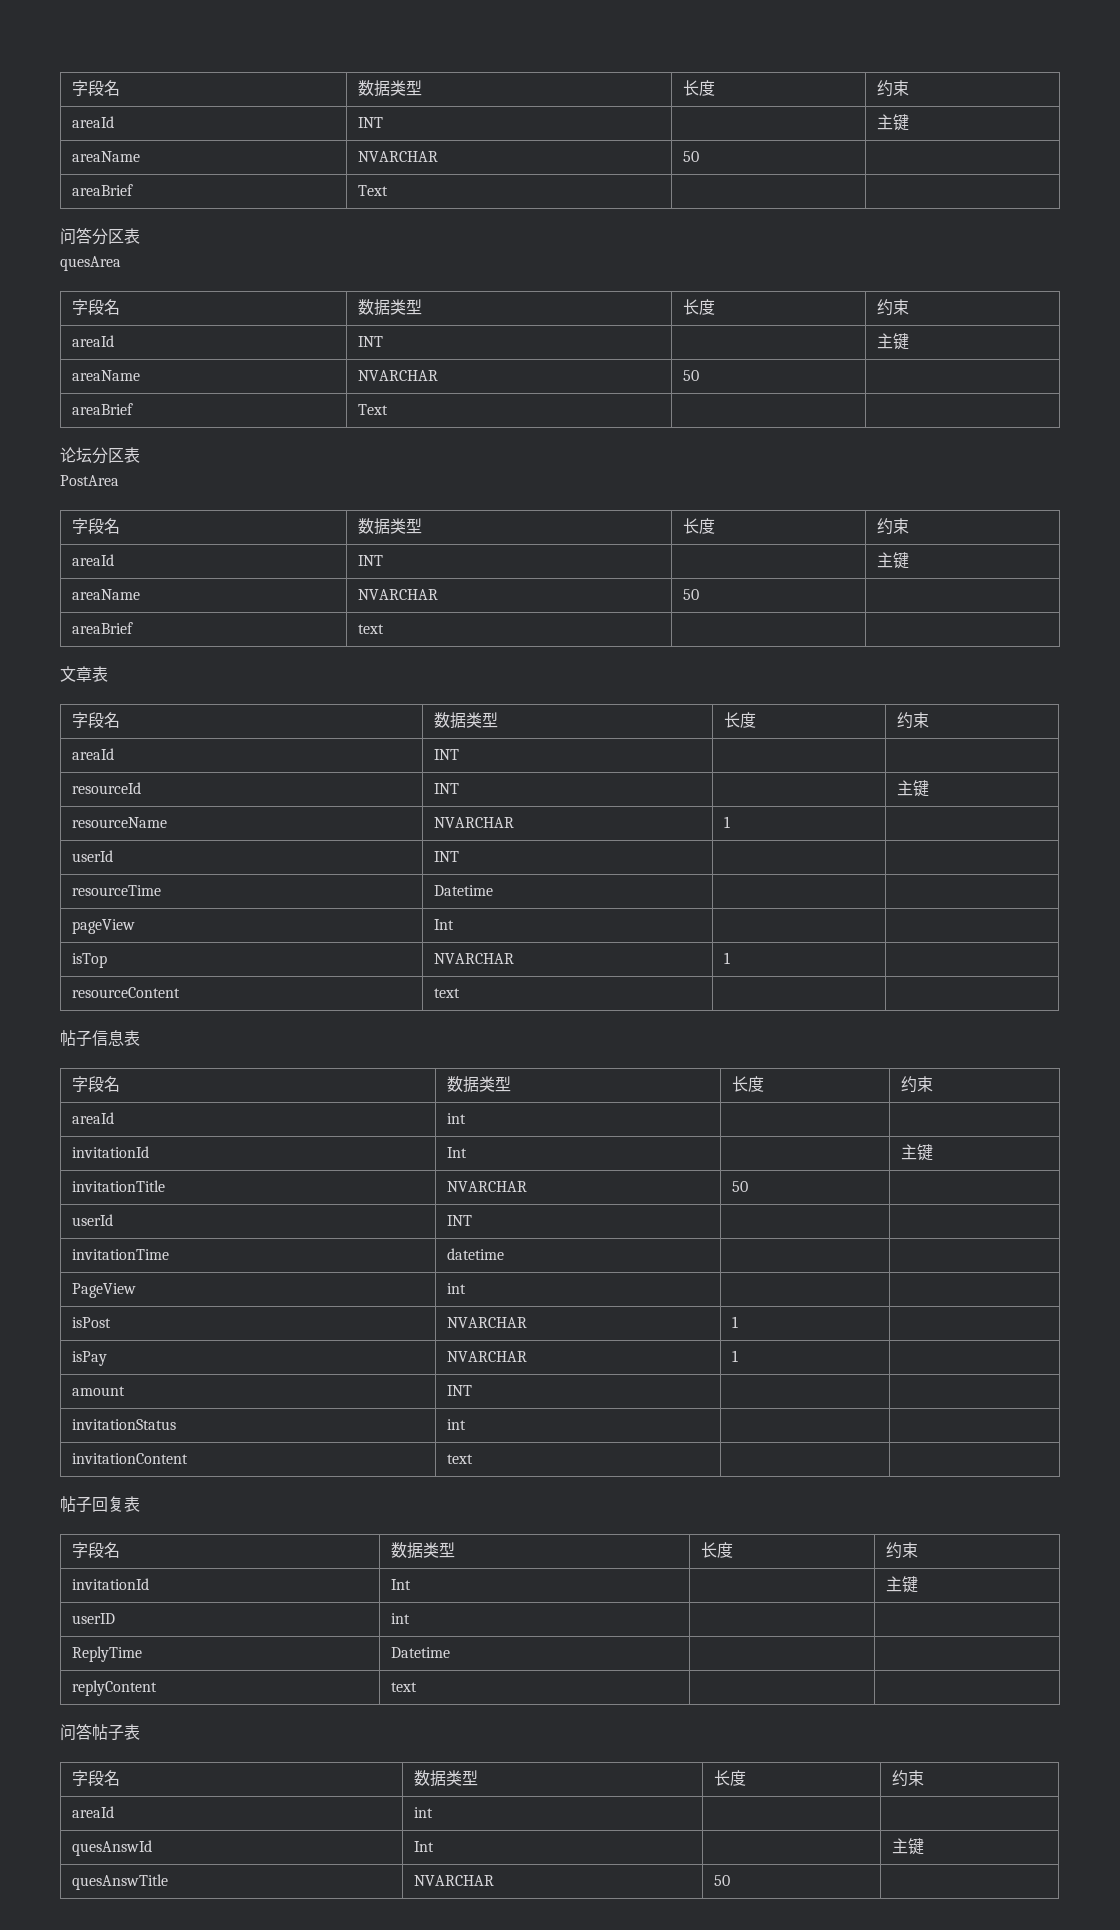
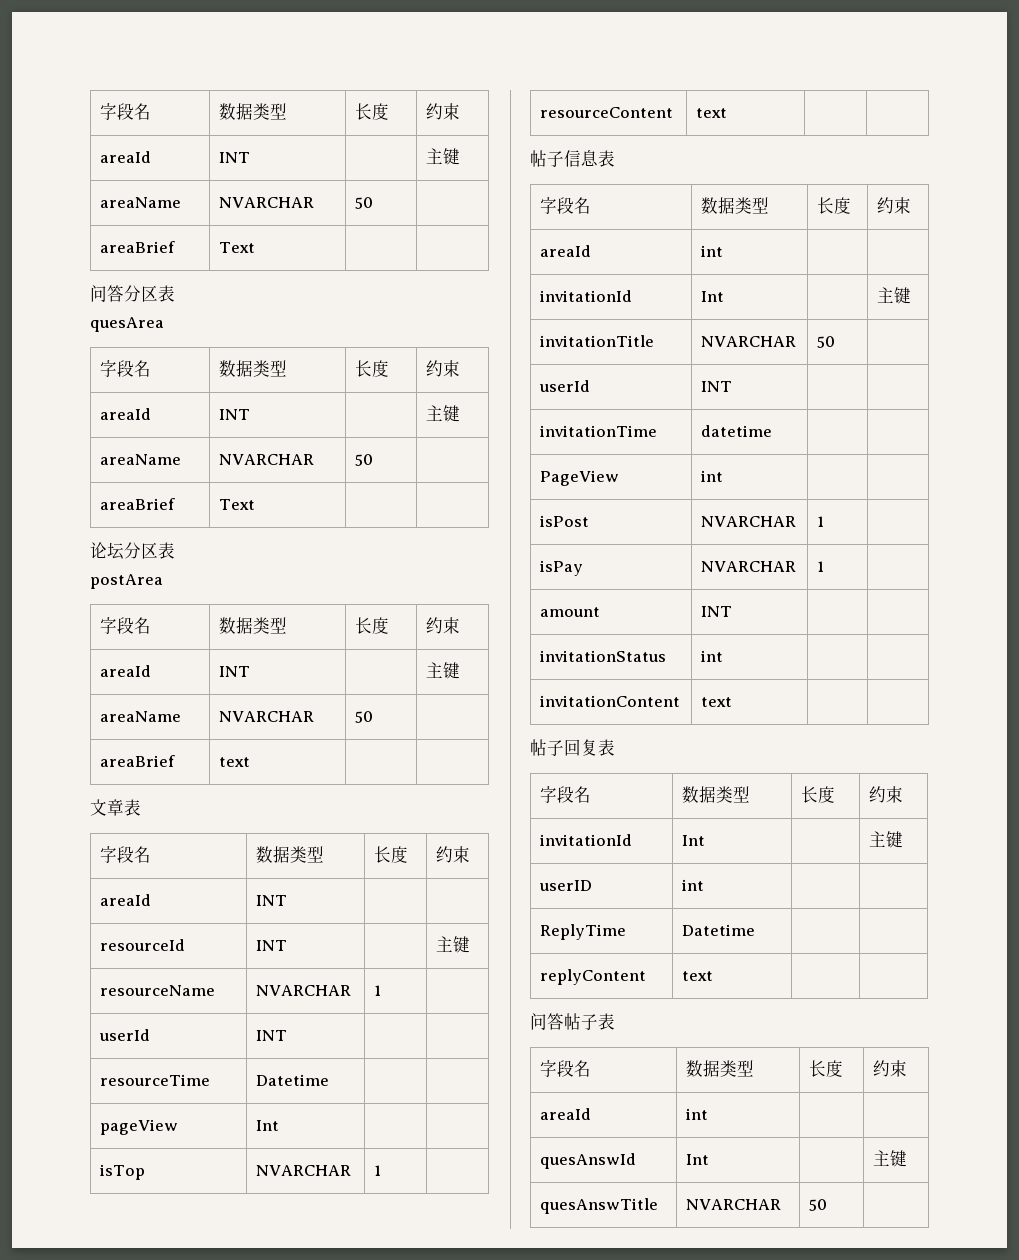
[60,475,119,486] PostArea -> [90,574,163,589] postArea

